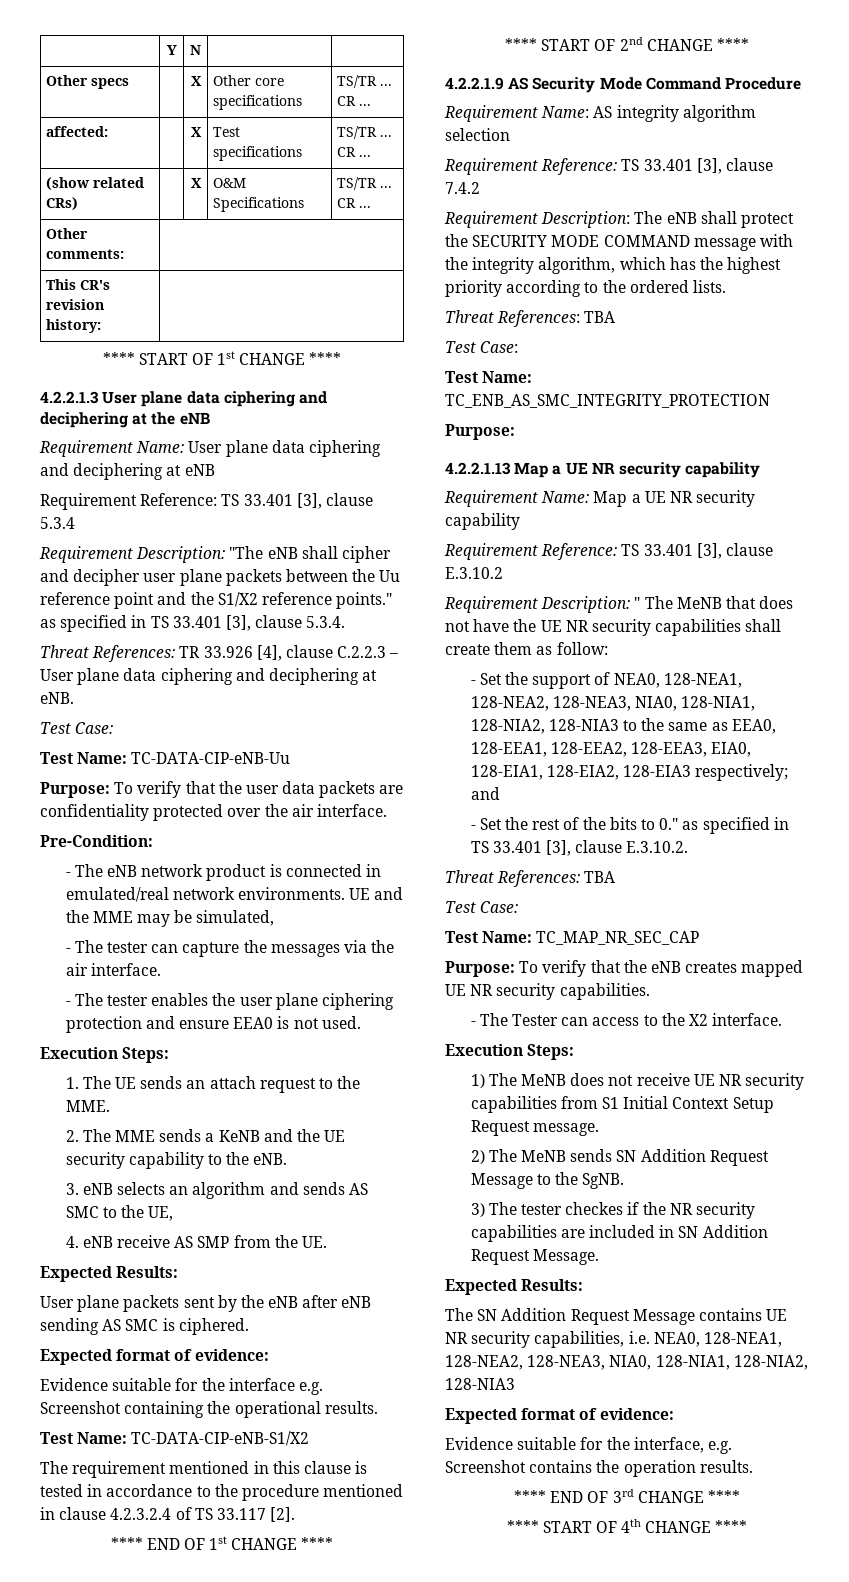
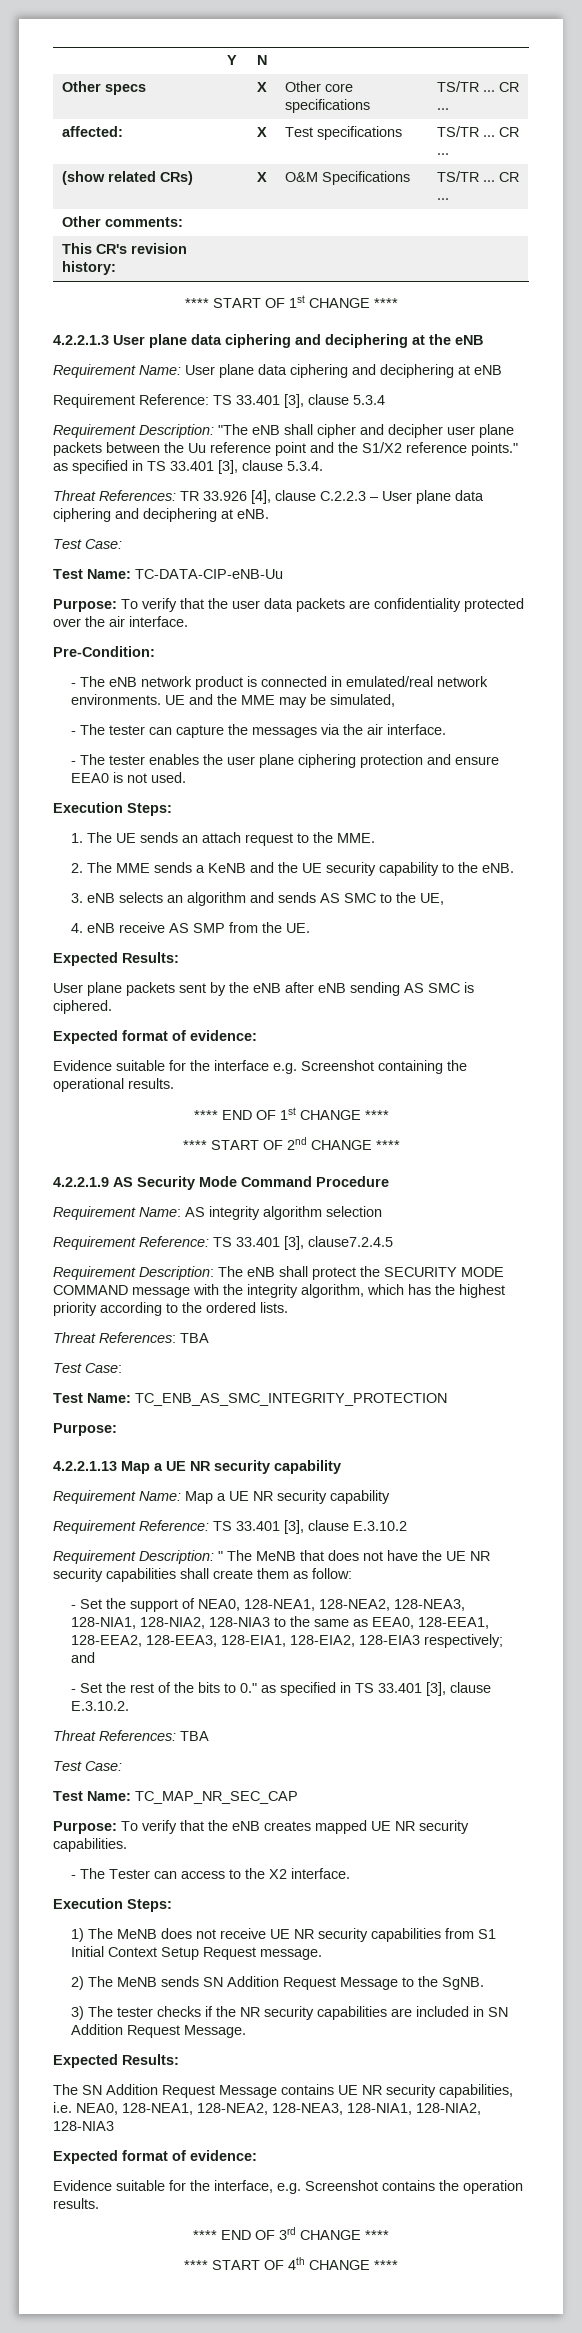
[40,1431,310,1446] [40,1461,368,1478] [40,1484,404,1501] [40,1507,296,1522] // Test Name: TC-DATA-CIP-eNB-S1/X2 // The requirement mentioned in this clause is tested in accordance to the procedure mentioned in clause 4.2.3.2.4 of TS 33.117 [2]. -> (174, 1083) none
[725,158,773,171] [445,182,480,194] clause 7.4.2 -> [308,1236,393,1247] clause7.2.4.5
[635,696,678,711] NIA0, -> (465, 1605) none
[711,742,752,757] EIA0, -> (217, 1641) none
[565,1202,624,1215] checkes -> [156,2006,201,2017] checks
[609,1355,652,1370] NIA0, -> (343, 2109) none

